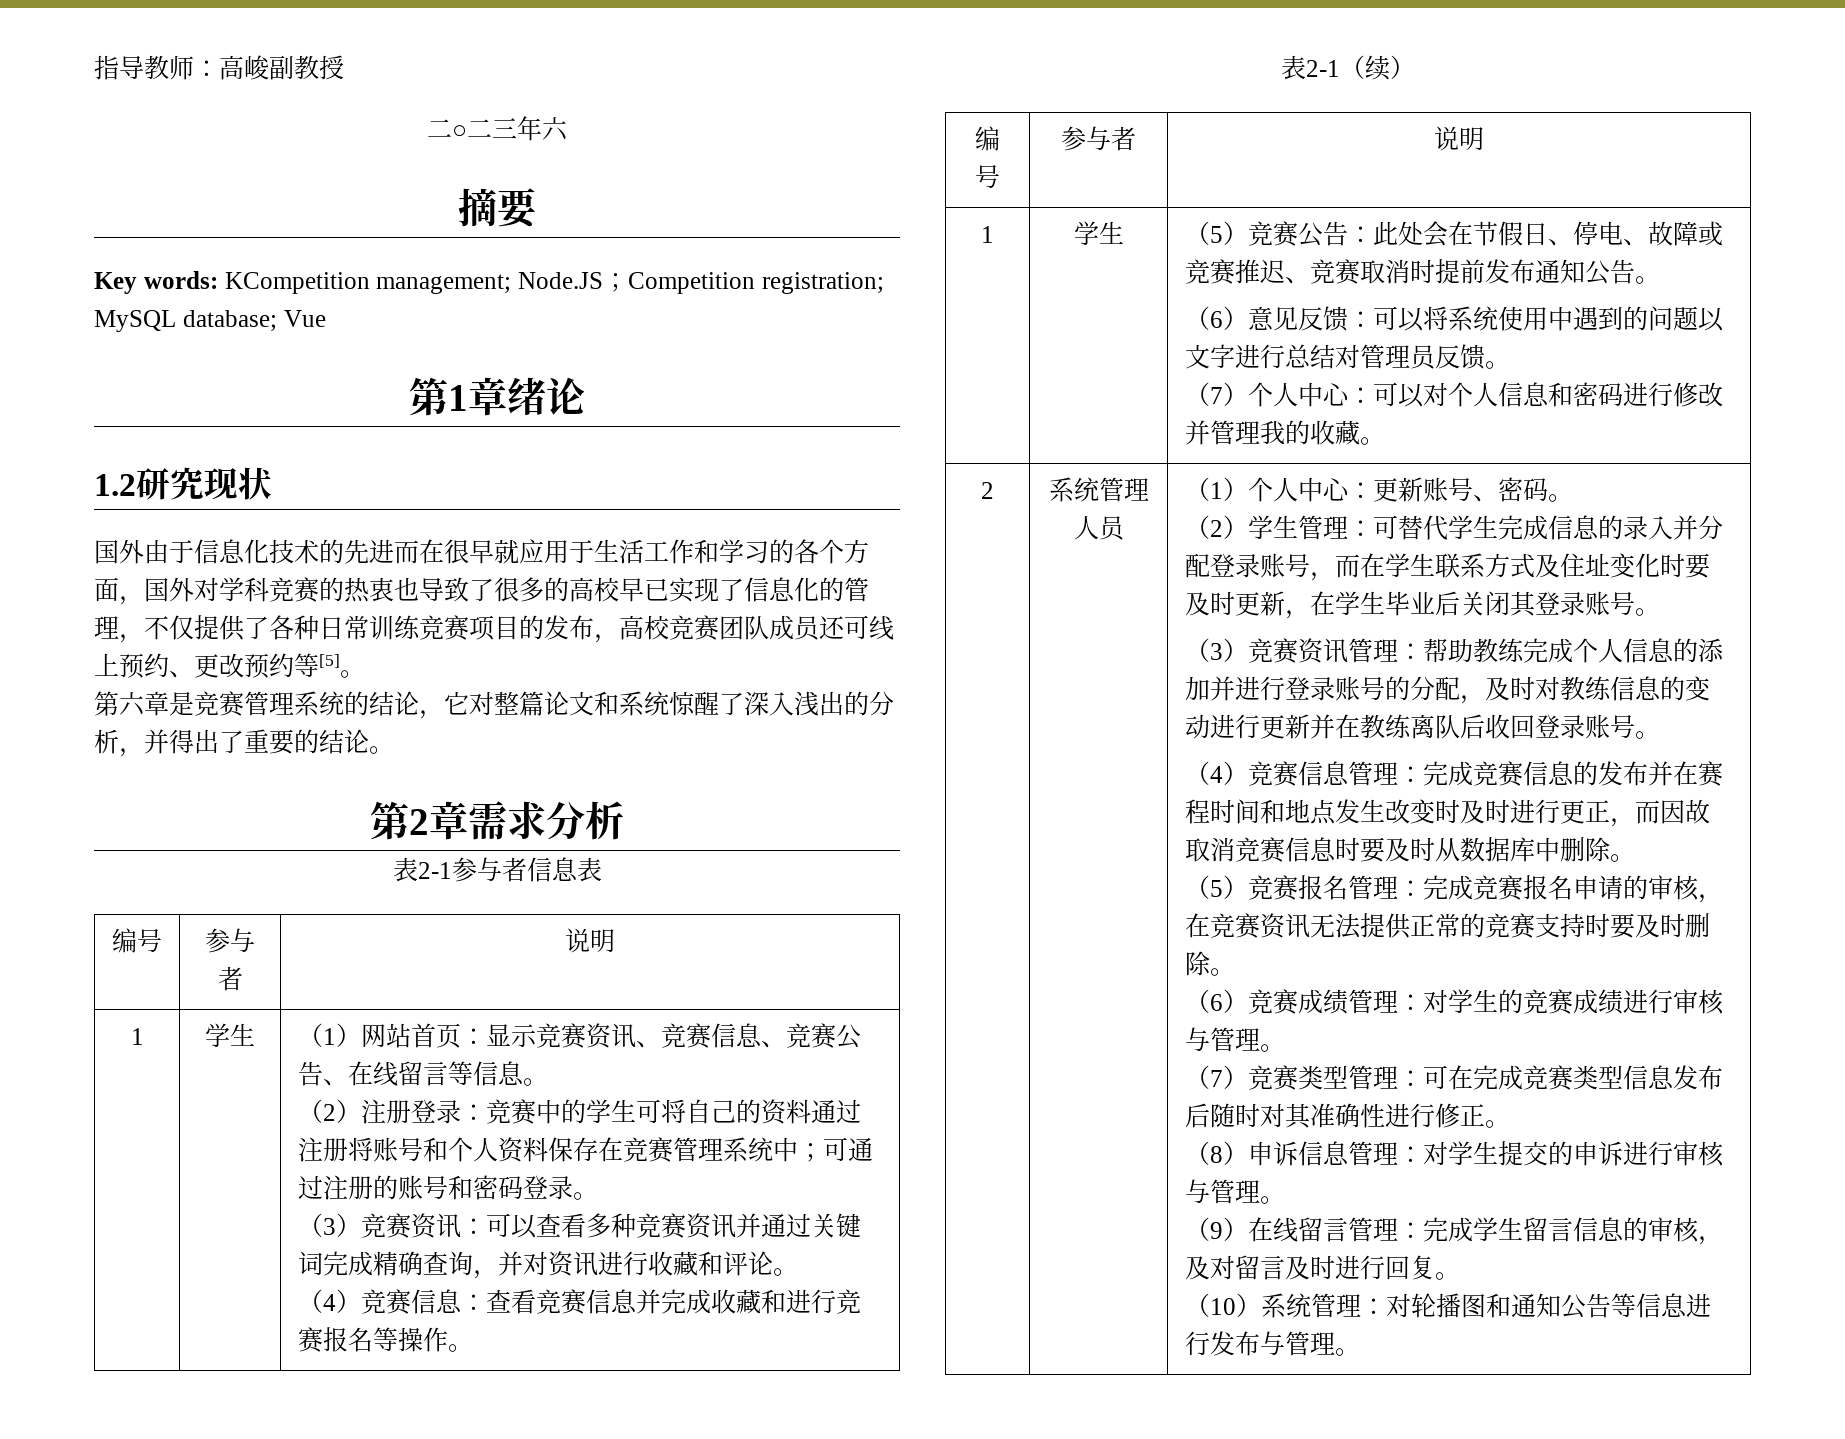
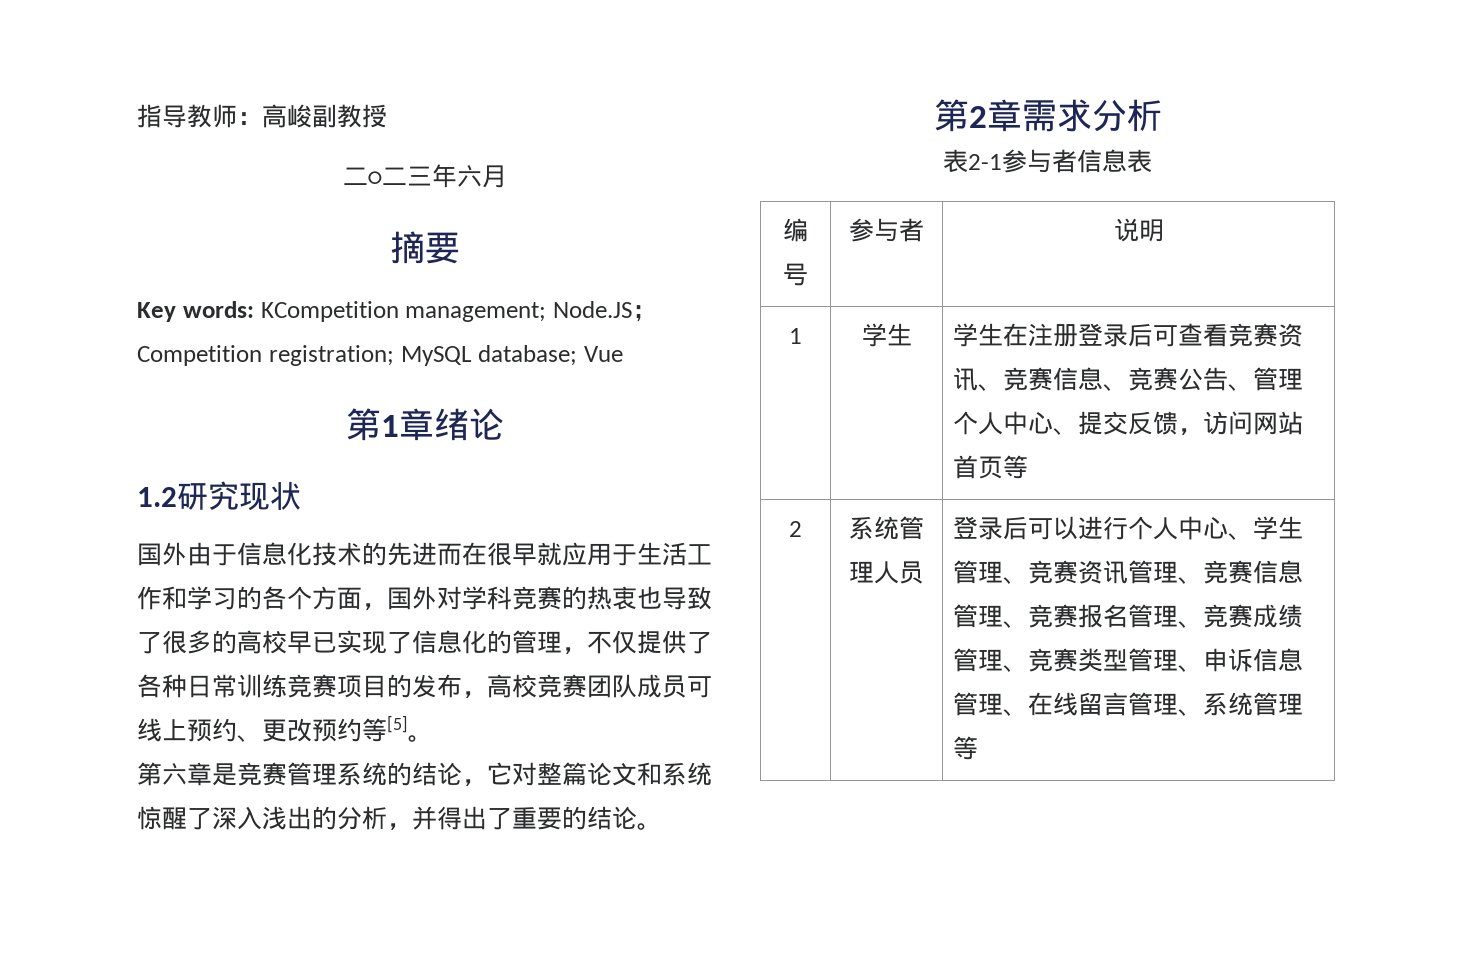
(568, 129) none -> [481,165,507,188] 月
[819,616,845,640] 还 -> (687, 686) none
[297,1023,537,1048] （1）网站首页：显示 -> [953,323,1229,347] 学生在注册登录后可查看
[347,1061,548,1086] [297,1099,861,1125] [297,1137,873,1163] [297,1175,598,1200] [297,1213,861,1239] [297,1251,798,1279] [297,1289,861,1315] [297,1327,473,1353] [1281,55,1415,80] [975,126,1000,151] [975,164,1000,188] [1061,126,1136,151] [1434,126,1484,151] [981,226,994,243] [1073,221,1124,246] [1184,221,1723,247] [1184,259,1660,285] [1184,306,1724,332] [1184,344,1510,370] [1184,382,1723,408] [1184,420,1385,445] [981,482,994,499] [1048,477,1149,502] [1073,516,1126,541] [1184,477,1573,502] [1184,515,1723,540] [1184,553,1710,581] [1184,591,1660,619] [1184,638,1724,664] [1184,676,1710,704] [1184,714,1660,739] [1184,761,1723,787] [1184,799,1710,827] [1184,837,1635,863] [1184,875,1723,903] [1184,913,1710,939] [1184,951,1235,976] [1184,989,1724,1015] [1184,1027,1285,1052] [1184,1065,1723,1091] [1184,1103,1510,1129] [1184,1141,1724,1167] [1184,1179,1285,1204] [1184,1217,1723,1245] [1184,1255,1460,1280] [1184,1293,1711,1319] [1184,1331,1360,1356] 在线留言等信息。 // （2）注册登录：竞赛中的学生可将自己的资料通过注册将账号和个人资料保存在竞赛管理系统中；可通过注册的账号和密码登录。 // （3）竞赛资讯：可以查看多种竞赛资讯并通过关键词完成精确查询，并对资讯进行收藏和评论。 // （4）竞赛信息：查看竞赛信息并完成收藏和进行竞赛报名等操作。 // 表2-1（续） // 编号 | 参与者 | 说明 // 1 | 学生 | （5）竞赛公告：此处会在节假日、停电、故障或竞赛推迟、竞赛取消时提前发布通知公告。 // （6）意见反馈：可以将系统使用中遇到的问题以文字进行总结对管理员反馈。 // （7）个人中心：可以对个人信息和密码进行修改并管理我的收藏。 // 2 | 系统管理人员 | （1）个人中心：更新账号、密码。 // （2）学生管理：可替代学生完成信息的录入并分配登录账号，而在学生联系方式及住址变化时要及时更新，在学生毕业后关闭其登录账号。 // （3）竞赛资讯管理：帮助教练完成个人信息的添加并进行登录账号的分配，及时对教练信息的变动进行更新并在教练离队后收回登录账号。 // （4）竞赛信息管理：完成竞赛信息的发布并在赛程时间和地点发生改变时及时进行更正，而因故取消竞赛信息时要及时从数据库中删除。 // （5）竞赛报名管理：完成竞赛报名申请的审核，在竞赛资讯无法提供正常的竞赛支持时要及时删除。 // （6）竞赛成绩管理：对学生的竞赛成绩进行审核与管理。 // （7）竞赛类型管理：可在完成竞赛类型信息发布后随时对其准确性进行修正。 // （8）申诉信息管理：对学生提交的申诉进行审核与管理。 // （9）在线留言管理：完成学生留言信息的审核，及对留言及时进行回复。 // （10）系统管理：对轮播图和通知公告等信息进行发布与管理。 -> [1253,367,1304,391] [953,411,1304,436] [953,455,1029,479] [789,521,802,537] [849,516,924,540] [849,561,924,584] [953,516,1304,540] [953,560,1304,584] [953,604,1304,628] [953,648,1304,672] [953,692,1304,716] [953,736,979,760] 管理个人中心、提交反馈，访问网站首页等 // 2 | 系统管理人员 | 登录后可以进行个人中心、学生管理、竞赛资讯管理、竞赛信息管理、竞赛报名管理、竞赛成绩管理、竞赛类型管理、申诉信息管理、在线留言管理、系统管理等

